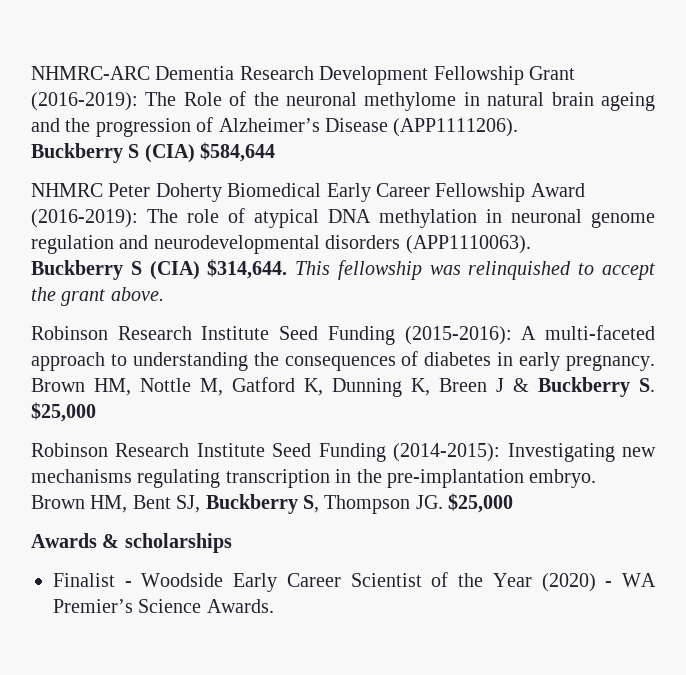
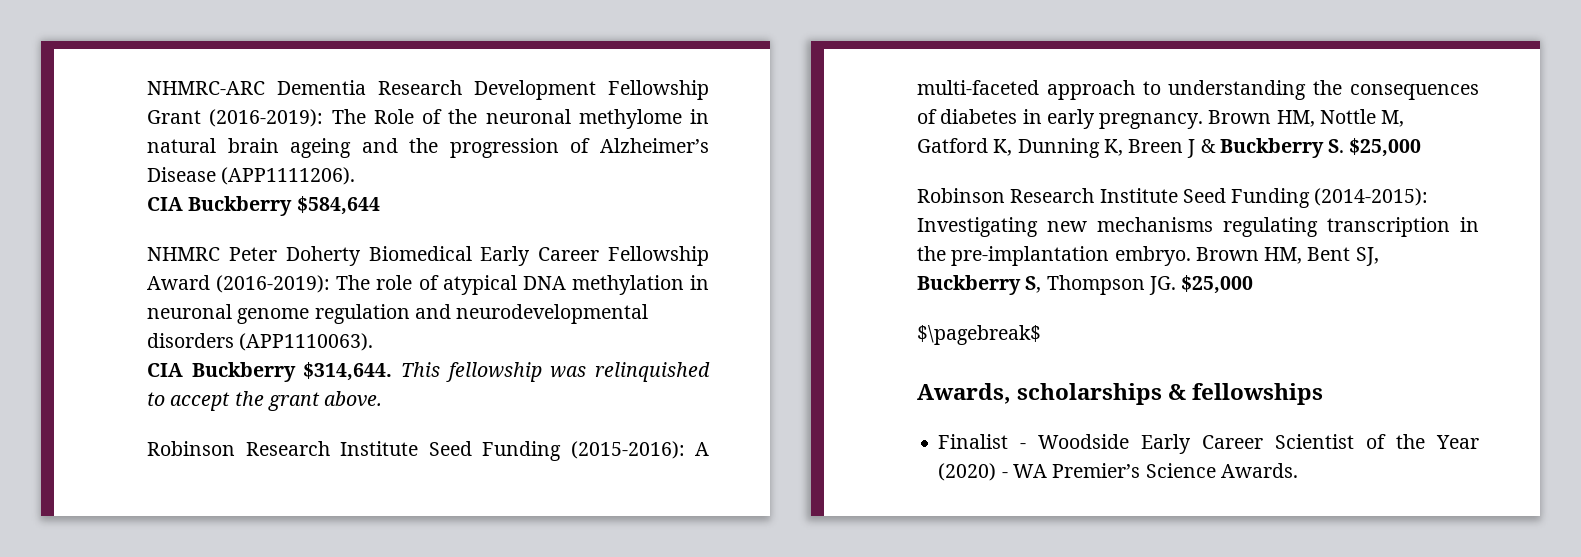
[31,143,195,163] Buckberry S (CIA) -> [147,196,293,216] CIA Buckberry
[31,260,200,280] Buckberry S (CIA) -> [147,362,296,382] CIA Buckberry
[31,533,232,553] Awards & scholarships -> [917,325,1041,345] [917,383,1324,405] $\pagebreak$ // Awards, scholarships & fellowships

